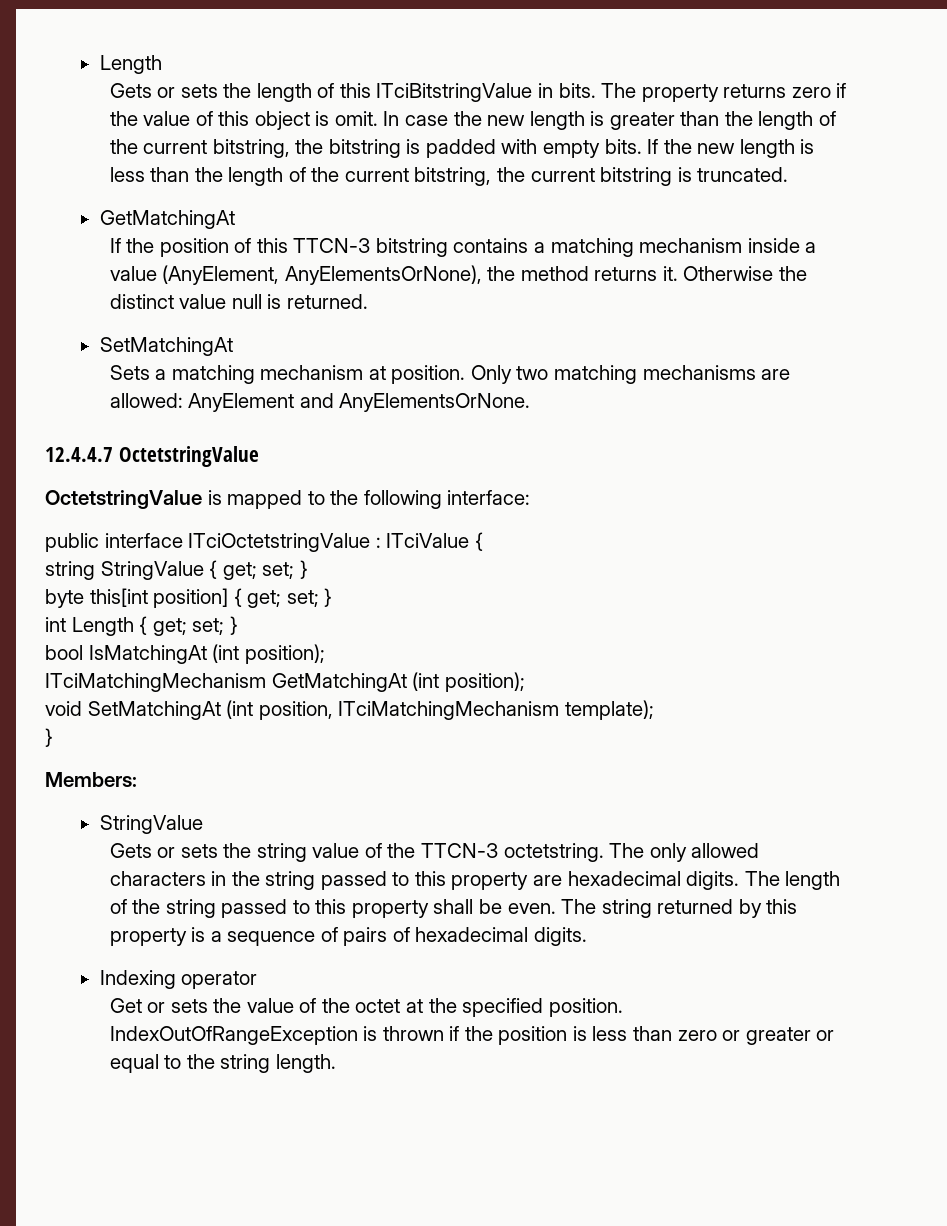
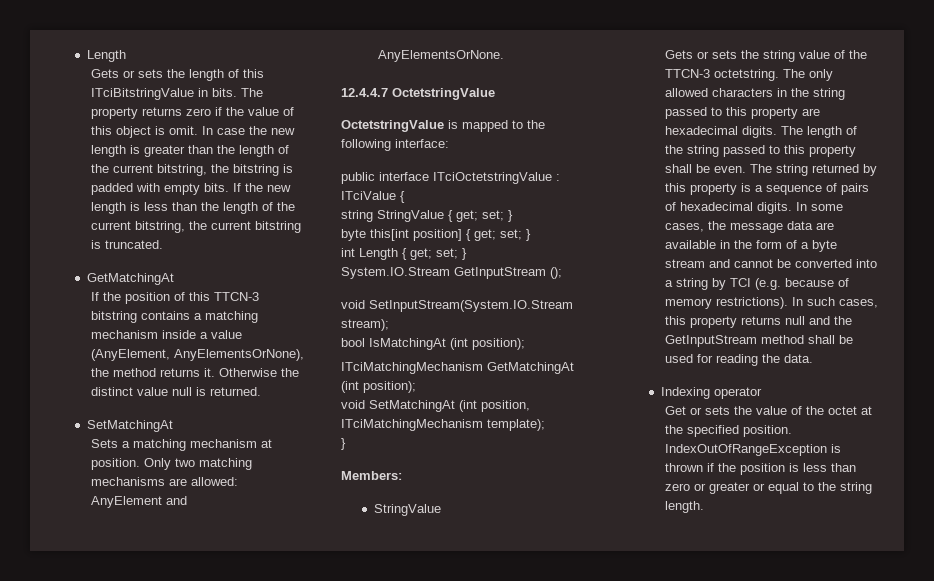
(238, 625) none -> [341,267,562,279] [341,300,573,312] [341,319,389,331] // System.IO.Stream GetInputStream (); // void SetInputStream(System.IO.Stream stream);
(588, 936) none -> [796,202,844,211] [665,221,835,233] [665,240,838,252] [665,259,878,268] [665,278,850,290] [665,297,879,309] [665,316,853,328] [665,335,854,347] [665,354,814,366] In some cases, the message data are available in the form of a byte stream and cannot be converted into a string by TCI (e.g. because of memory restrictions). In such cases, this property returns null and the GetInputStream method shall be used for reading the data.

